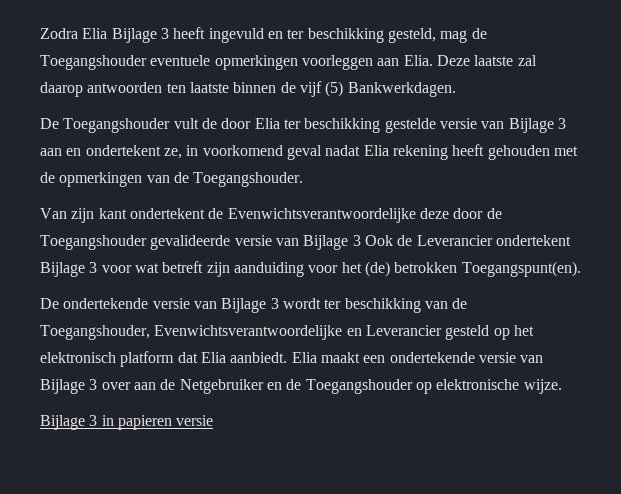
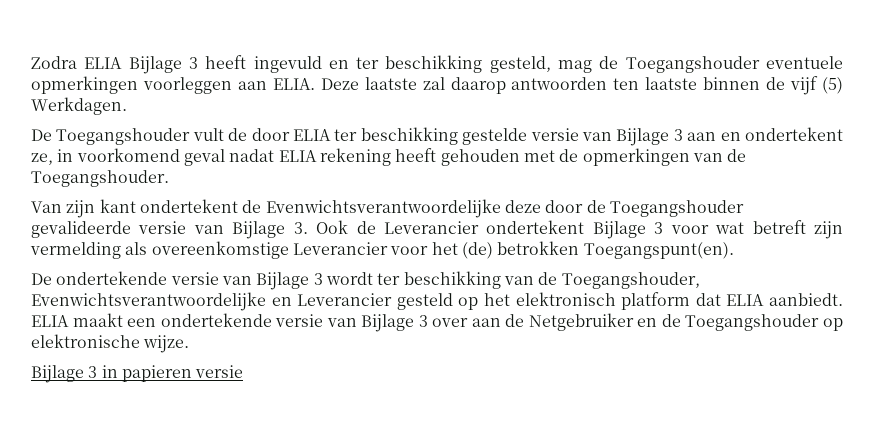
[82,28,108,39] Elia -> [84,57,123,69] ELIA
[403,55,433,66] Elia. -> [272,78,315,90] ELIA.
[347,82,456,97] Bankwerkdagen. -> [31,97,127,115] Werkdagen.
[254,118,280,129] Elia -> [293,129,331,141] ELIA
[363,145,389,156] Elia -> [278,150,317,162] ELIA
[352,235,361,246] 3 -> [293,222,308,234] 3.
[233,262,304,277] aanduiding -> [30,241,388,259] vermelding als overeenkomstige Leverancier
[200,352,317,363] Elia aanbiedt. Elia -> [726,293,844,306] [31,315,69,327] ELIA aanbiedt. ELIA

